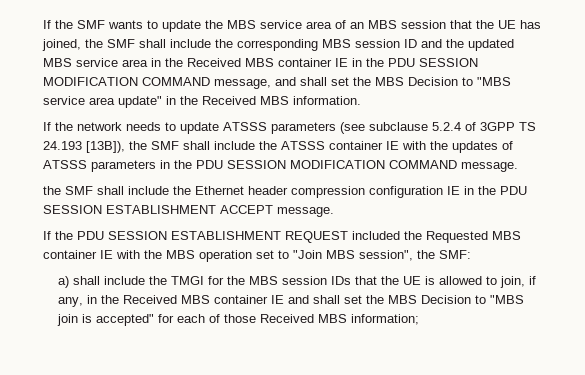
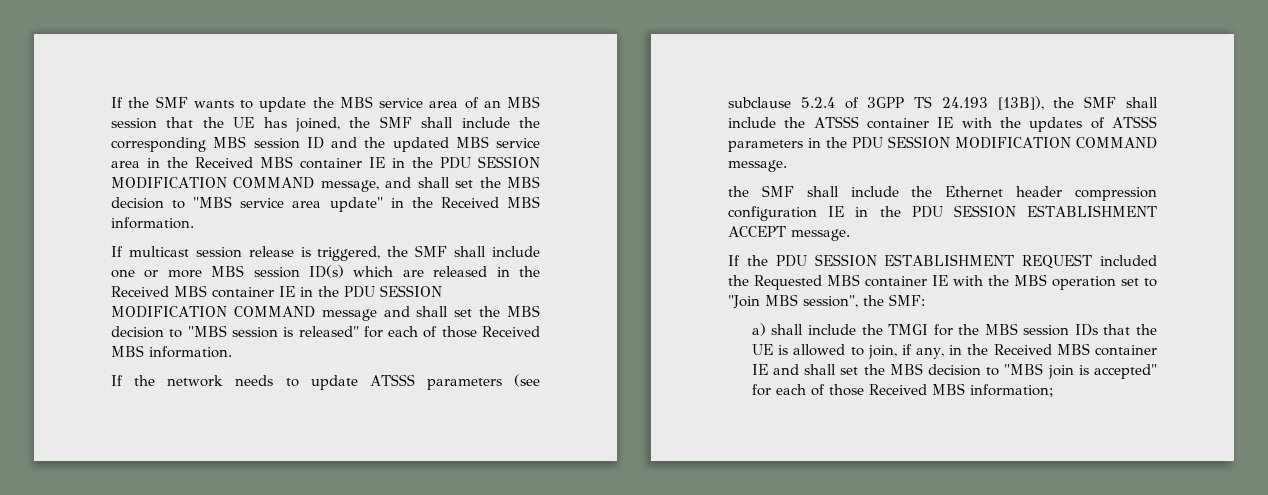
[408,77,458,86] Decision -> [111,197,164,209] decision
(361, 100) none -> [111,245,541,261] [111,265,540,278] [111,285,442,298] [111,305,540,321] [111,325,540,338] [111,345,232,358] // If multicast session release is triggered, the SMF shall include one or more MBS session ID(s) which are released in the Received MBS container IE in the PDU SESSION MODIFICATION COMMAND message and shall set the MBS decision to "MBS session is released" for each of those Received MBS information.
[421,295,472,304] Decision -> [928,364,982,376] decision

